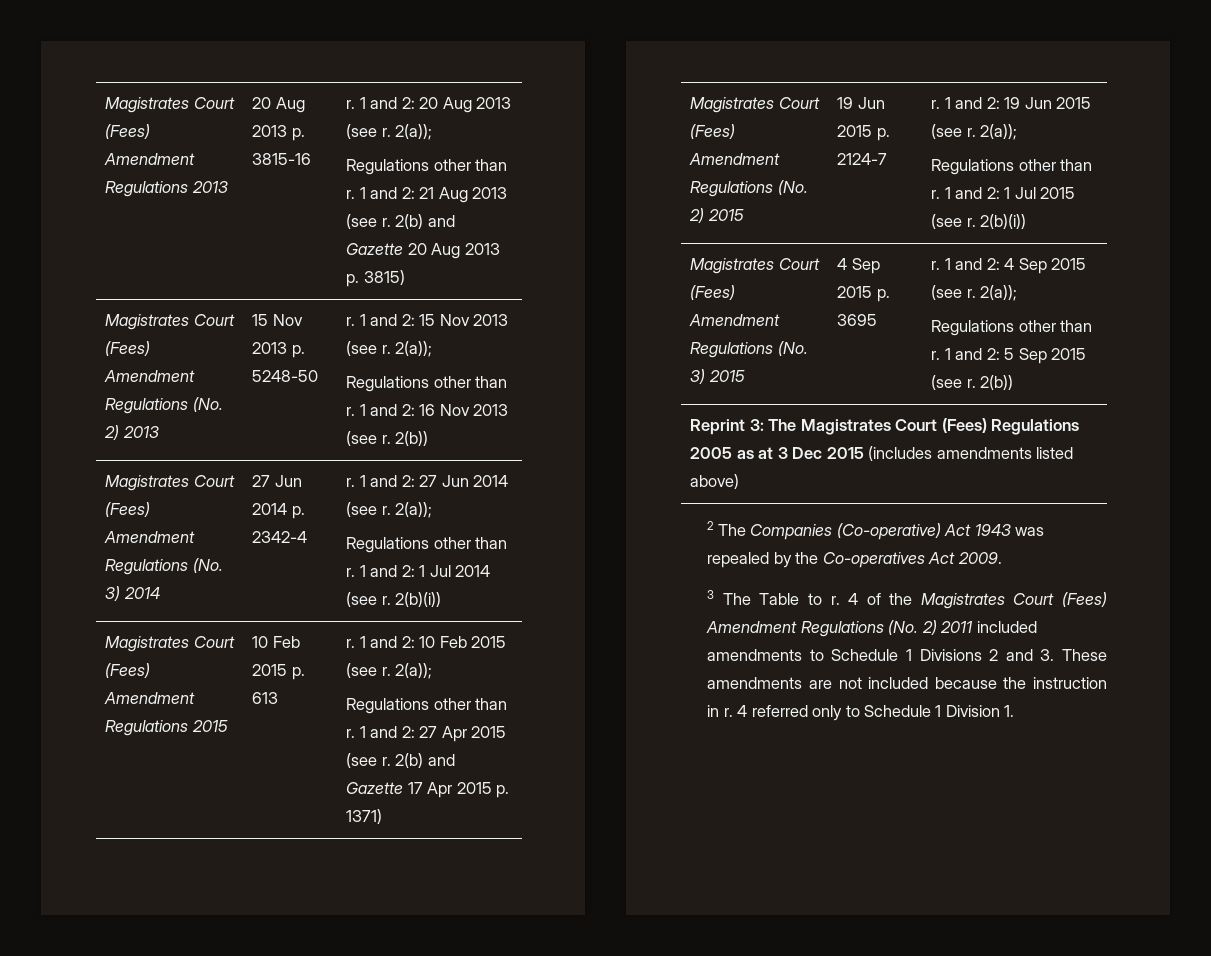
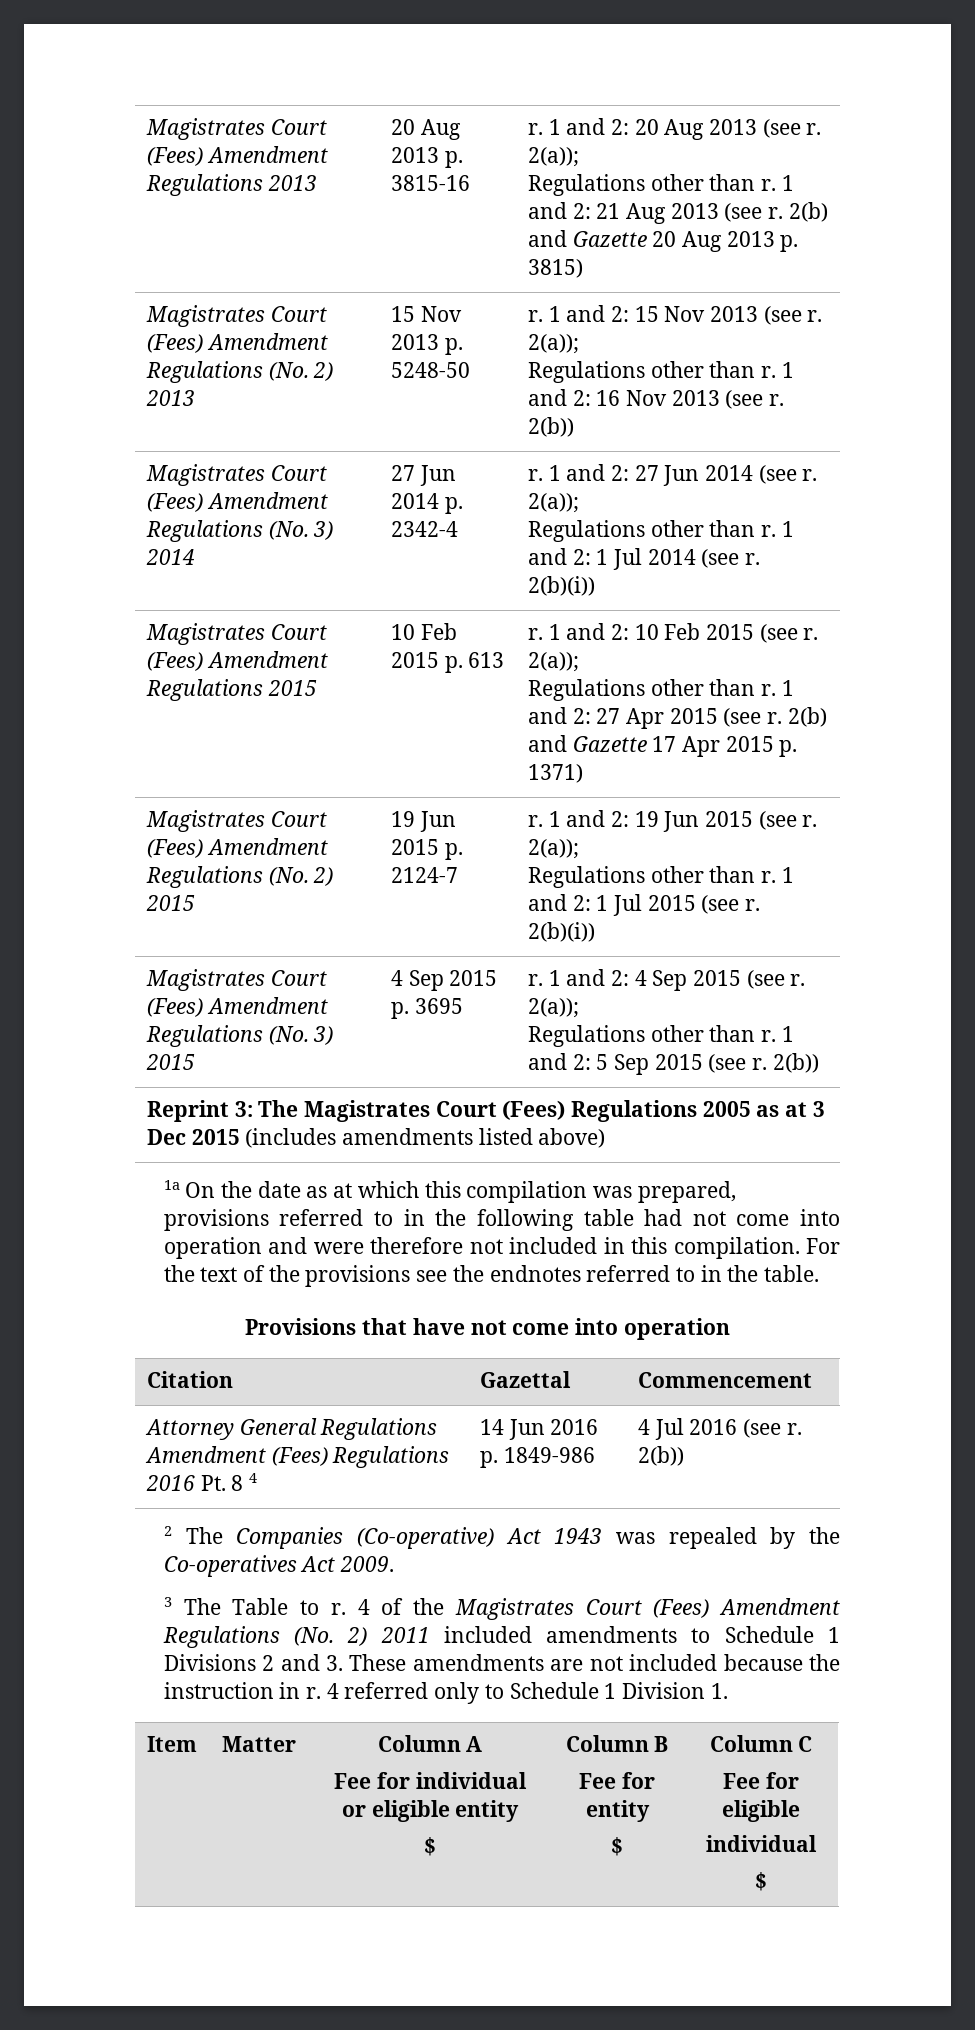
(740, 481) none -> [163,1180,736,1203] [163,1209,840,1231] [163,1237,840,1259] [163,1265,819,1287] [245,1318,730,1340] [147,1371,234,1388] [480,1371,572,1388] [638,1372,813,1388] [145,1418,438,1440] [145,1446,450,1468] [146,1473,258,1491] [480,1419,599,1440] [480,1447,595,1468] [638,1418,802,1440] [638,1446,685,1466] // 1a On the date as at which this compilation was prepared, provisions referred to in the following table had not come into operation and were therefore not included in this compilation. For the text of the provisions see the endnotes referred to in the table. // Provisions that have not come into operation // Citation | Gazettal | Commencement // Attorney General Regulations Amendment (Fees) Regulations 2016 Pt. 8 4 | 14 Jun 2016 p. 1849-986 | 4 Jul 2016 (see r. 2(b))
(1015, 711) none -> [147,1736,198,1752] [222,1736,297,1752] [377,1735,483,1752] [334,1772,527,1789] [341,1800,520,1822] [424,1837,436,1856] [565,1735,669,1752] [579,1772,655,1789] [585,1800,650,1822] [611,1837,623,1856] [709,1735,813,1752] [723,1772,799,1789] [722,1800,800,1822] [706,1835,817,1852] [755,1872,767,1891] // Item | Matter | Column A // Fee for individual or eligible entity // $ | Column B // Fee for entity // $ | Column C // Fee for eligible // individual // $

